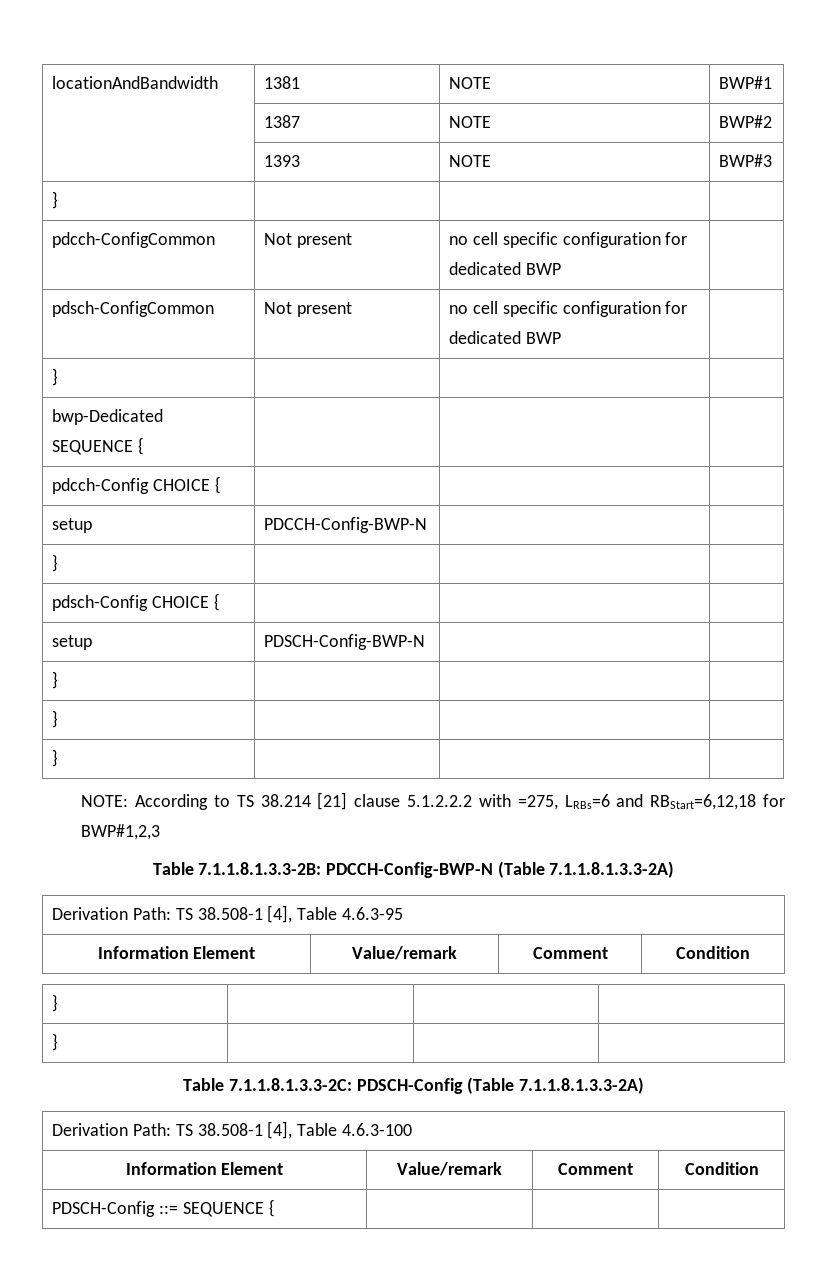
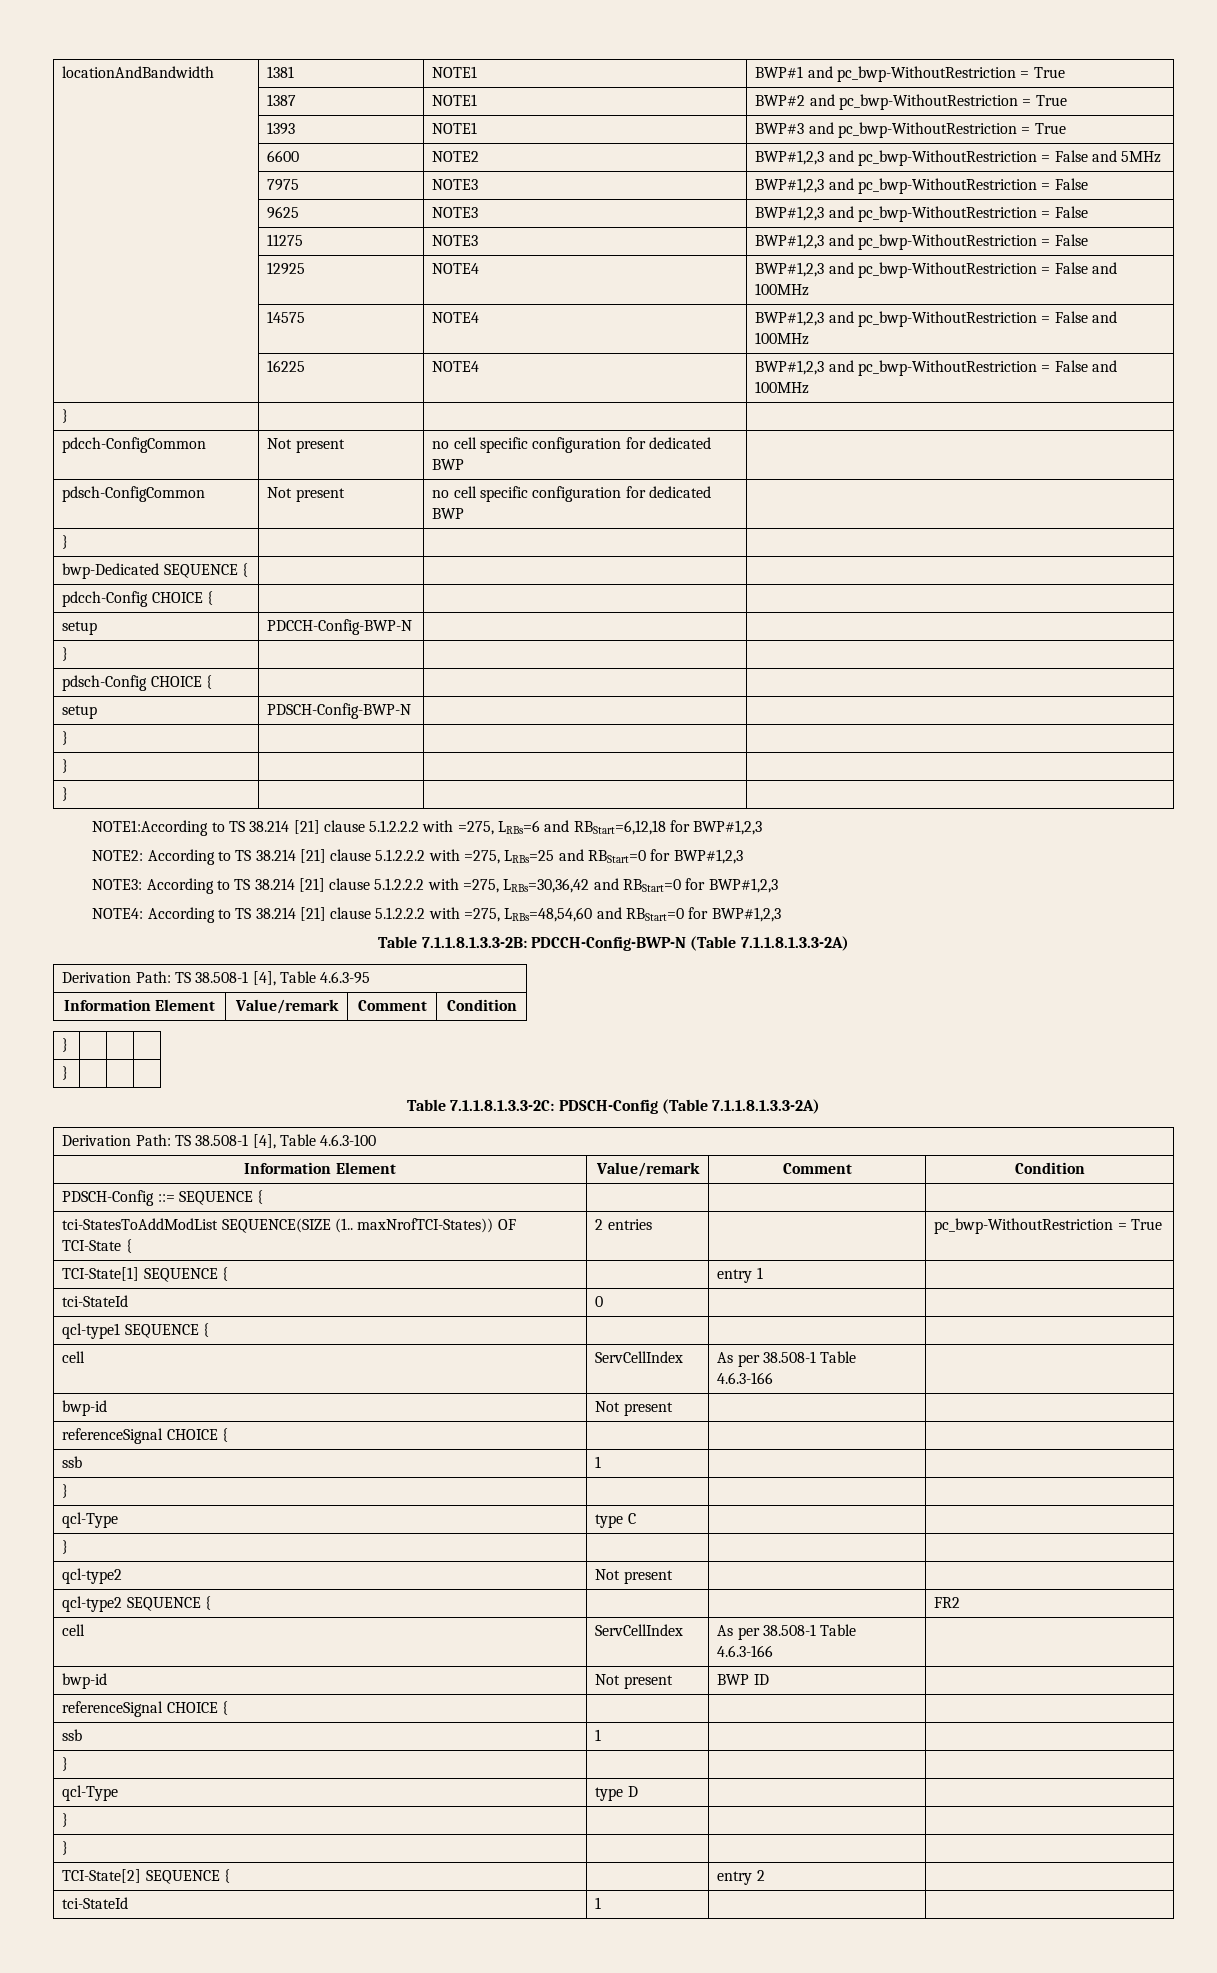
[449,77,492,89] NOTE -> [432,66,478,78] NOTE1
(773, 82) none -> [807,66,1065,82] and pc_bwp-WithoutRestriction = True
[449,116,492,128] NOTE -> [432,94,478,106] NOTE1
(773, 121) none -> [809,94,1067,110] and pc_bwp-WithoutRestriction = True
[449,155,492,167] NOTE -> [432,122,478,134] NOTE1
(773, 160) none -> [808,122,1066,138] [267,150,300,162] [432,151,480,162] [755,150,1162,166] [267,179,300,191] [432,179,479,190] [755,178,1088,194] [267,206,300,219] [432,207,479,218] [755,206,1088,222] [267,234,304,246] [432,235,479,246] [755,234,1088,250] [267,262,306,275] [432,263,480,274] [755,262,1118,278] [755,283,810,296] [267,311,306,323] [432,312,480,323] [755,311,1118,327] [755,332,810,345] [267,360,306,372] [432,361,480,372] [755,360,1118,376] [755,381,810,394] and pc_bwp-WithoutRestriction = True // | 6600 | NOTE2 | BWP#1,2,3 and pc_bwp-WithoutRestriction = False and 5MHz // | 7975 | NOTE3 | BWP#1,2,3 and pc_bwp-WithoutRestriction = False // | 9625 | NOTE3 | BWP#1,2,3 and pc_bwp-WithoutRestriction = False // | 11275 | NOTE3 | BWP#1,2,3 and pc_bwp-WithoutRestriction = False // | 12925 | NOTE4 | BWP#1,2,3 and pc_bwp-WithoutRestriction = False and 100MHz // | 14575 | NOTE4 | BWP#1,2,3 and pc_bwp-WithoutRestriction = False and 100MHz // | 16225 | NOTE4 | BWP#1,2,3 and pc_bwp-WithoutRestriction = False and 100MHz
[81,794,209,810] NOTE: According -> [92,820,209,836] NOTE1:According
(161, 832) none -> [92,849,743,865] [92,878,778,894] [92,907,781,923] // NOTE2: According to TS 38.214 [21] clause 5.1.2.2.2 with =275, LRBs=25 and RBStart=0 for BWP#1,2,3 // NOTE3: According to TS 38.214 [21] clause 5.1.2.2.2 with =275, LRBs=30,36,42 and RBStart=0 for BWP#1,2,3 // NOTE4: According to TS 38.214 [21] clause 5.1.2.2.2 with =275, LRBs=48,54,60 and RBStart=0 for BWP#1,2,3
(275, 1208) none -> [62,1218,516,1233] [62,1239,132,1253] [595,1219,652,1230] [934,1218,1163,1234] [62,1267,229,1282] [717,1267,763,1283] [62,1295,129,1307] [595,1296,604,1307] [62,1323,210,1339] [62,1351,86,1363] [595,1351,684,1363] [717,1351,857,1367] [717,1372,774,1384] [62,1400,108,1416] [595,1401,673,1416] [62,1428,229,1444] [62,1456,83,1468] [595,1456,602,1468] [62,1484,69,1498] [62,1512,119,1528] [595,1513,636,1528] [62,1540,69,1554] [62,1568,123,1584] [595,1569,673,1584] [62,1596,212,1612] [934,1597,961,1608] [62,1624,86,1636] [595,1624,684,1636] [717,1624,857,1640] [717,1645,774,1657] [62,1673,108,1689] [595,1674,673,1689] [717,1674,769,1685] [62,1701,229,1717] [62,1729,83,1741] [595,1729,602,1741] [62,1757,69,1771] [62,1785,119,1801] [595,1786,638,1801] [62,1813,69,1827] [62,1841,69,1855] [62,1869,231,1884] [717,1870,765,1885] [62,1897,129,1909] [595,1897,602,1909] // tci-StatesToAddModList SEQUENCE(SIZE (1.. maxNrofTCI-States)) OF TCI-State { | 2 entries | | pc_bwp-WithoutRestriction = True // TCI-State[1] SEQUENCE { | | entry 1 | // tci-StateId | 0 | | // qcl-type1 SEQUENCE { | | | // cell | ServCellIndex | As per 38.508-1 Table 4.6.3-166 | // bwp-id | Not present | | // referenceSignal CHOICE { | | | // ssb | 1 | | // } | | | // qcl-Type | type C | | // } | | | // qcl-type2 | Not present | | // qcl-type2 SEQUENCE { | | | FR2 // cell | ServCellIndex | As per 38.508-1 Table 4.6.3-166 | // bwp-id | Not present | BWP ID | // referenceSignal CHOICE { | | | // ssb | 1 | | // } | | | // qcl-Type | type D | | // } | | | // } | | | // TCI-State[2] SEQUENCE { | | entry 2 | // tci-StateId | 1 | |

